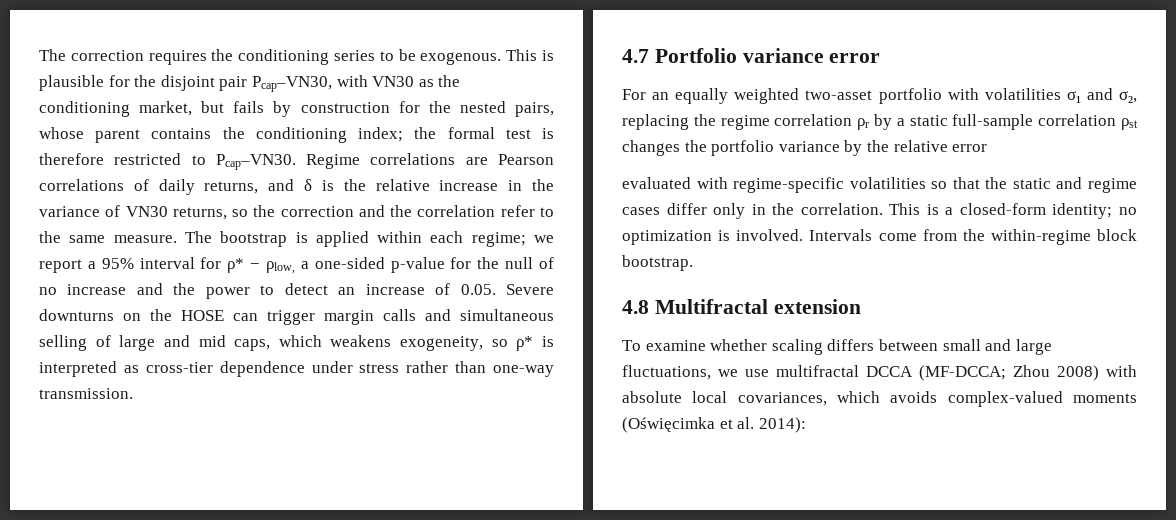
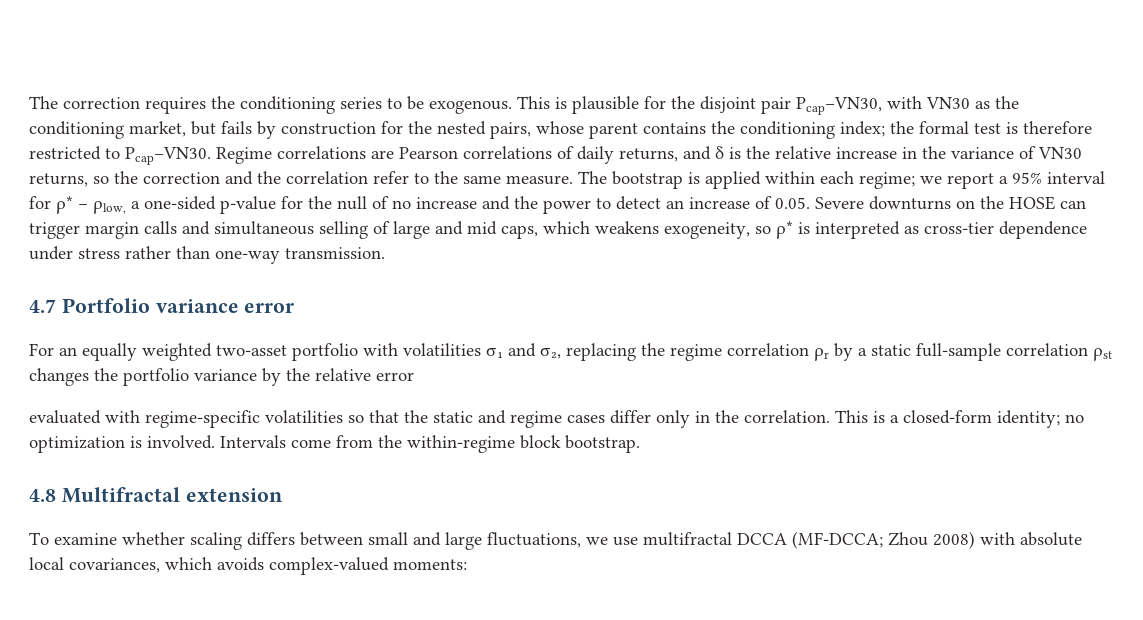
[1073,393,1137,403] [622,417,806,433] moments (Oświęcimka et al. 2014): -> [393,559,467,570] moments:

